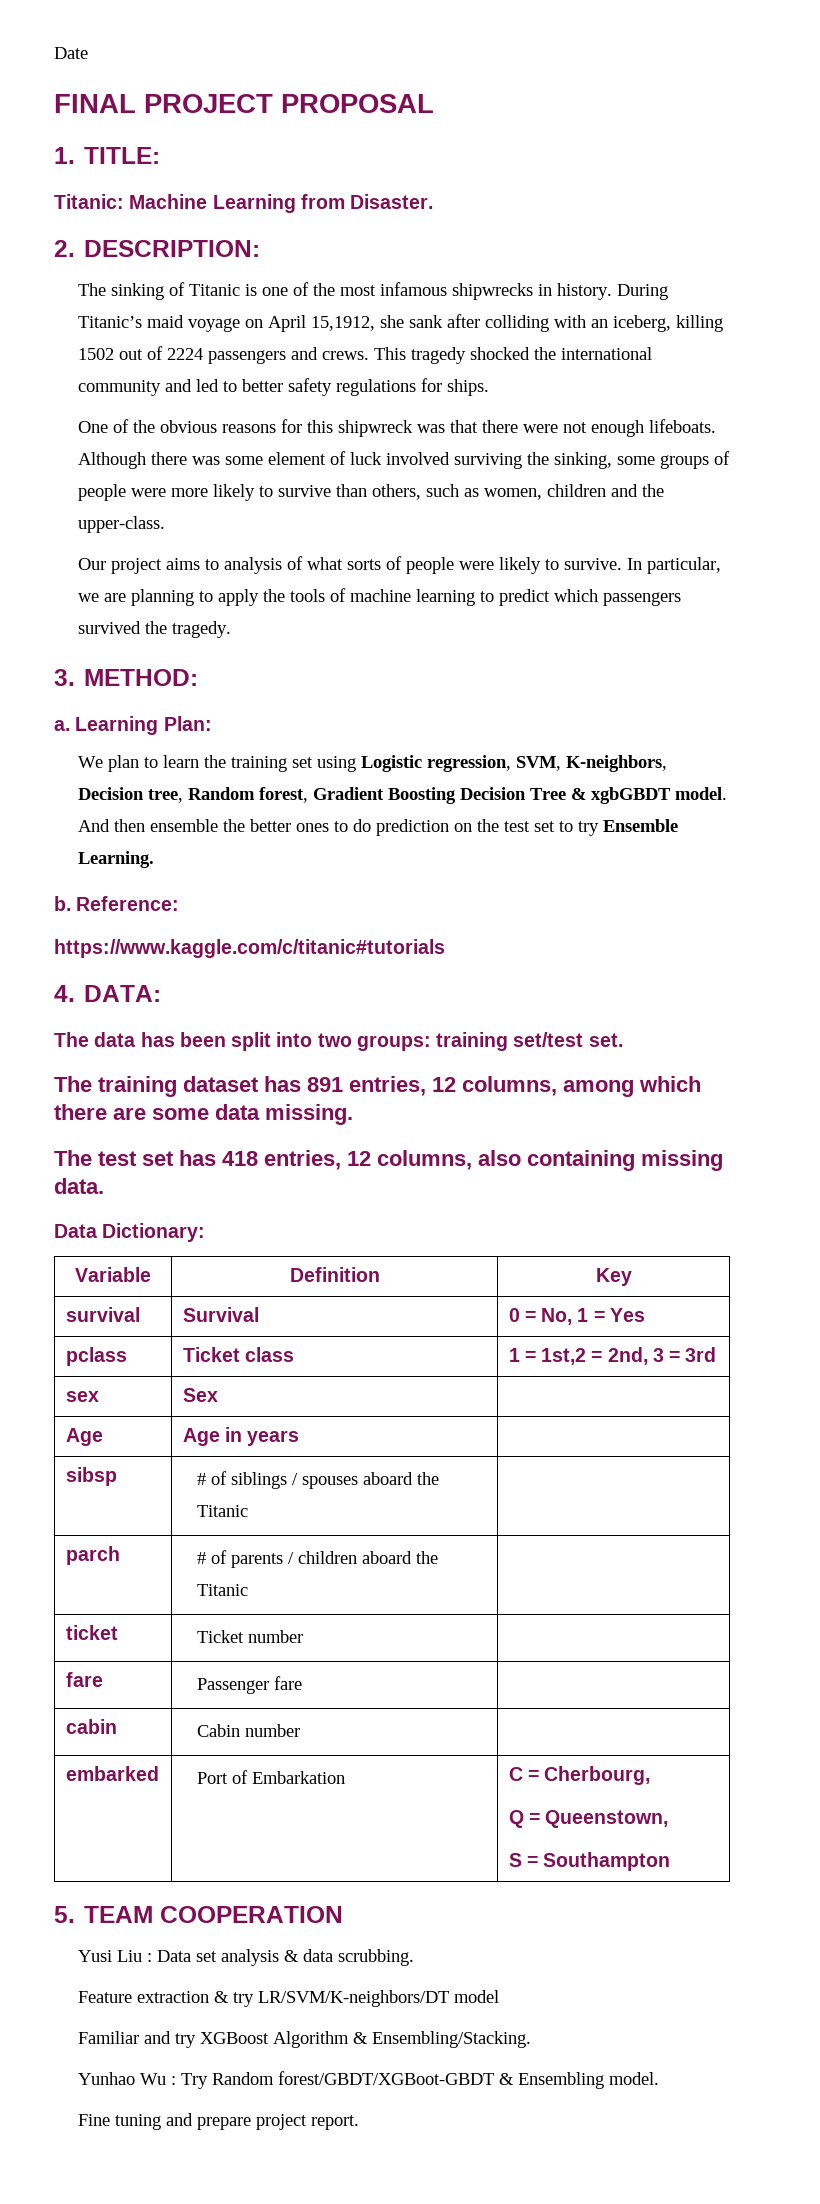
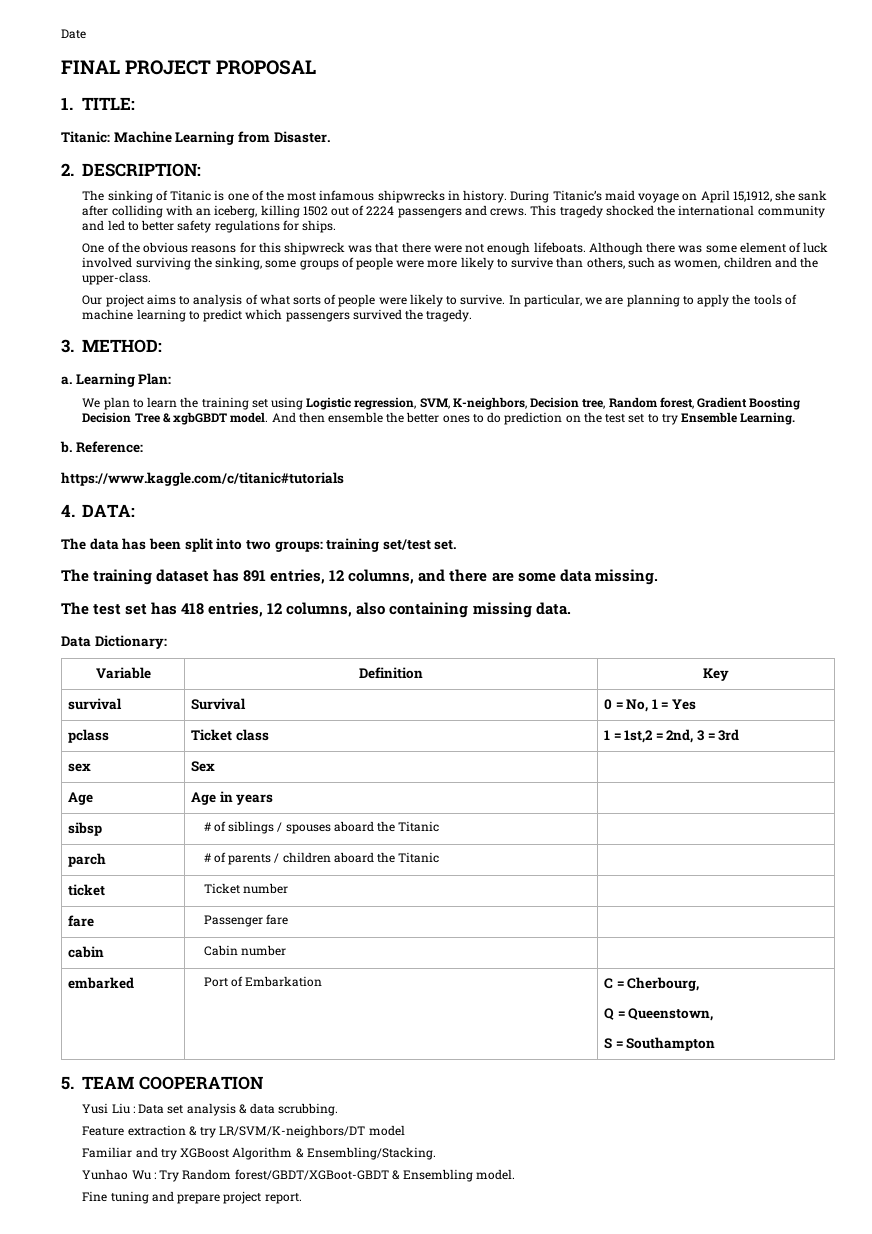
[563,1076,701,1097] among which -> [418,569,446,582] and

